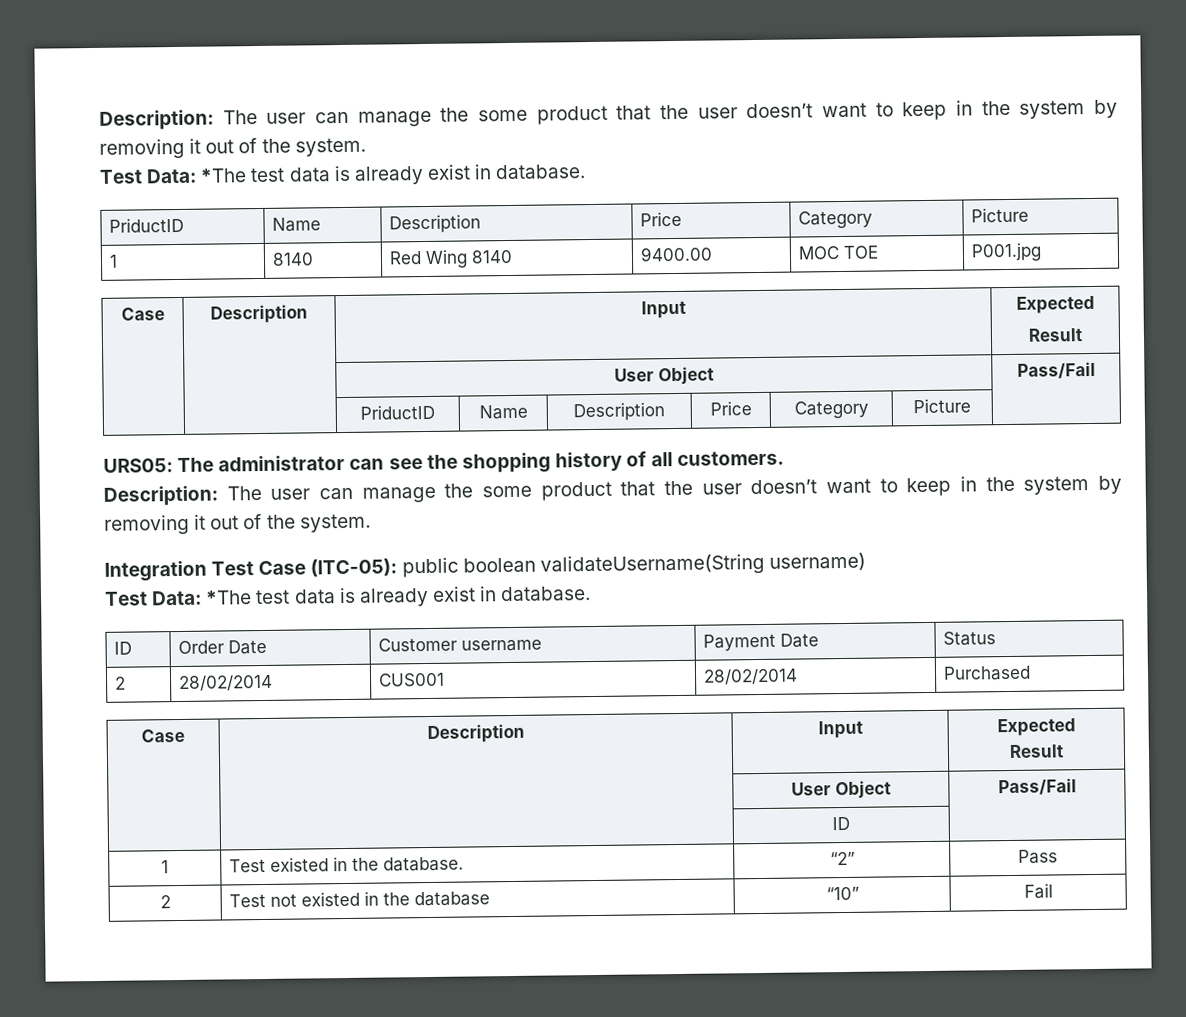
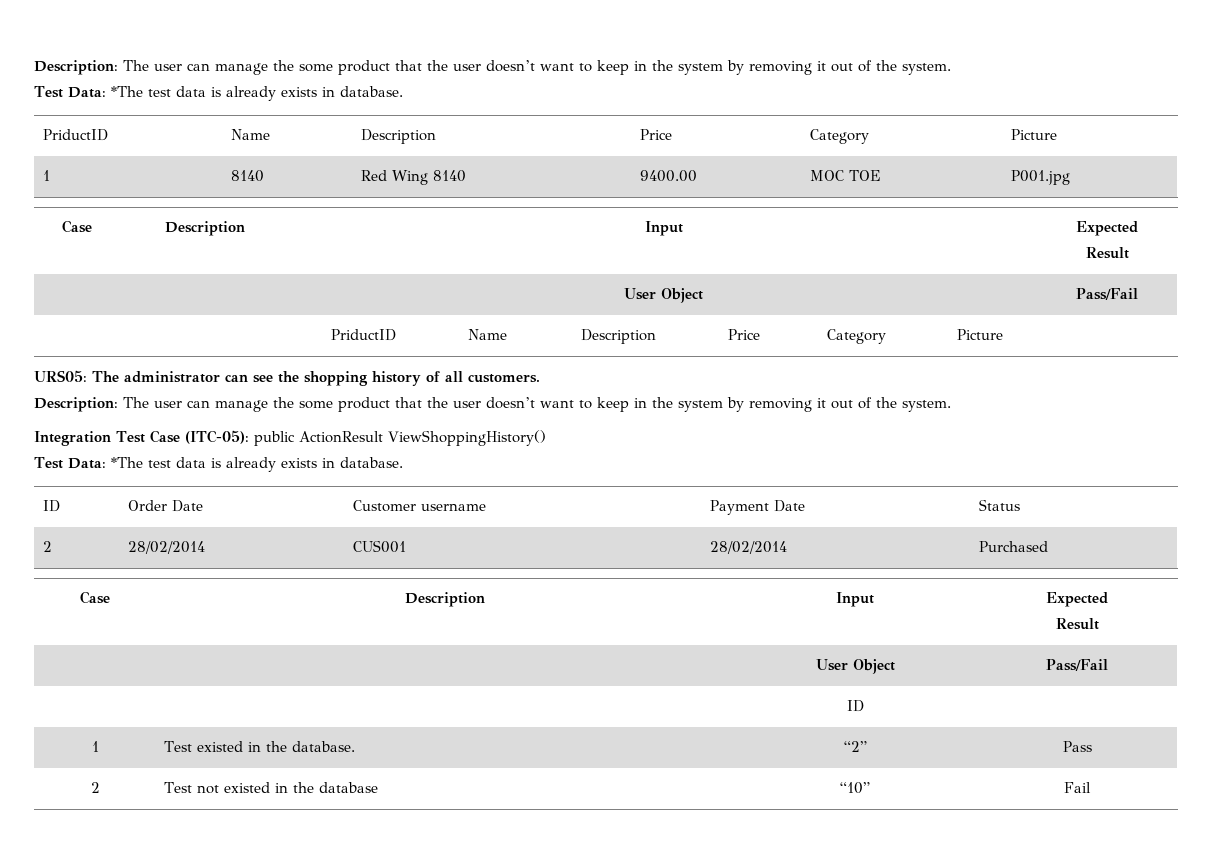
[426,164,471,180] exist -> [280,87,317,97] exists
[462,552,866,576] [104,586,476,607] boolean validateUsername(String username) // Test Data: *The test data is already exist -> [298,430,546,446] [34,457,317,472] ActionResult ViewShoppingHistory() // Test Data: *The test data is already exists

